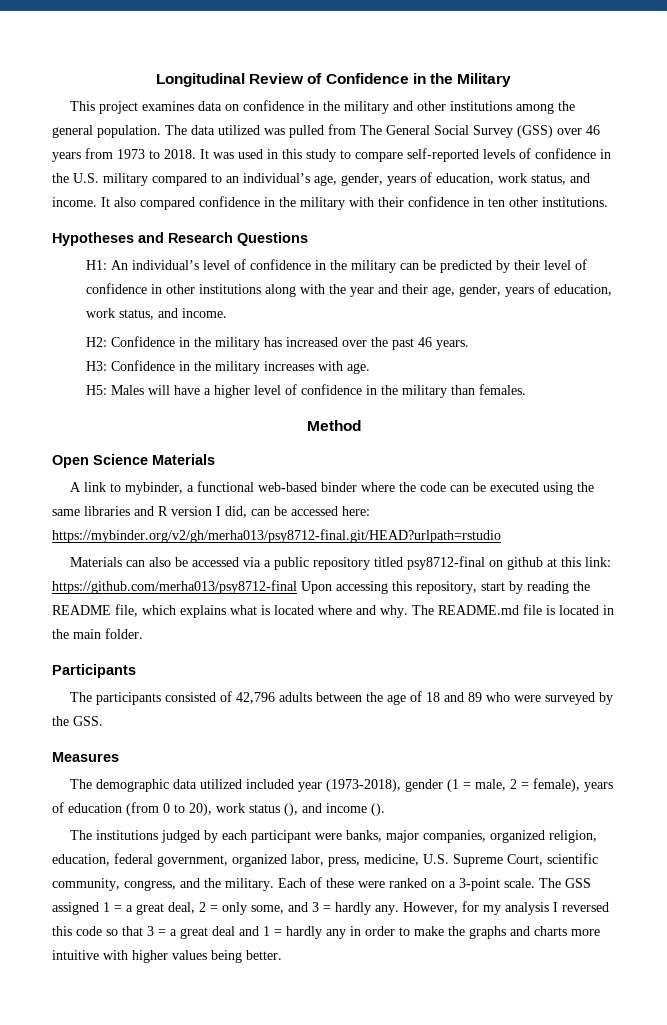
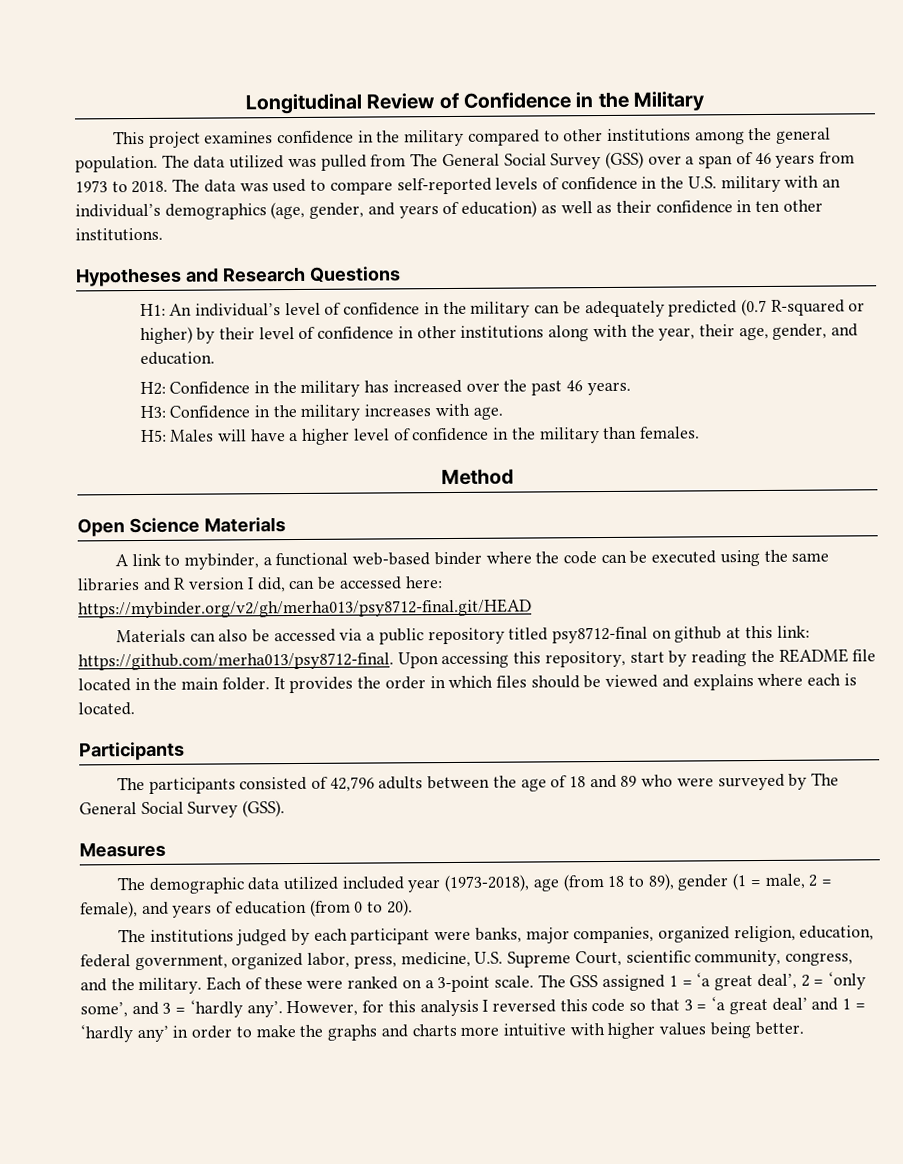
[198,100,414,114] data on confidence in the military and -> [276,129,560,147] confidence in the military compared to
(582, 131) none -> [685,152,753,169] a span of
[200,149,336,162] It was used in this study -> [172,178,307,193] The data was used
[152,172,590,186] [52,196,374,210] compared to an individual’s age, gender, years of education, work status, and income. It also compared confidence in the military with -> [784,175,842,188] [75,200,613,220] with an individual’s demographics (age, gender, and years of education) as well as
[440,260,493,273] predicted -> [584,298,866,318] [139,326,193,345] adequately predicted (0.7 R-squared or higher)
[350,284,399,297] year and -> [658,327,696,341] year,
[505,283,613,297] [86,308,228,320] years of education, work status, and income. -> [831,323,859,337] [139,351,215,366] and education.
[52,529,501,543] https://mybinder.org/v2/gh/merha013/psy8712-final.git/HEAD?urlpath=rstudio -> [78,598,532,619] https://mybinder.org/v2/gh/merha013/psy8712-final.git/HEAD
[52,580,297,594] https://github.com/merha013/psy8712-final -> [78,652,394,671] https://github.com/merha013/psy8712-final.
[115,604,555,618] file, which explains what is located where and why. The README.md file is -> [852,649,877,662] file
(143, 633) none -> [273,673,857,694] [78,702,135,716] It provides the order in which files should be viewed and explains where each is located.
[52,716,103,726] the GSS. -> [811,772,840,786] [79,800,286,818] The General Social Survey (GSS).
(402, 785) none -> [532,873,674,892] age (from 18 to 89),
(581, 785) none -> [141,901,169,916] and
[189,803,385,816] 20), work status (), and income (). -> [386,899,413,917] 20).
[126,902,284,915] a great deal, 2 = only some, -> [696,971,866,991] [80,1002,128,1018] ‘a great deal’, 2 = ‘only some’,
[335,902,399,915] hardly any. -> [189,999,283,1018] ‘hardly any’.
[483,905,501,915] my -> [387,1000,416,1013] this
[170,926,235,939] a great deal -> [711,996,808,1015] ‘a great deal’
[286,926,346,939] hardly any -> [80,1024,169,1043] ‘hardly any’

